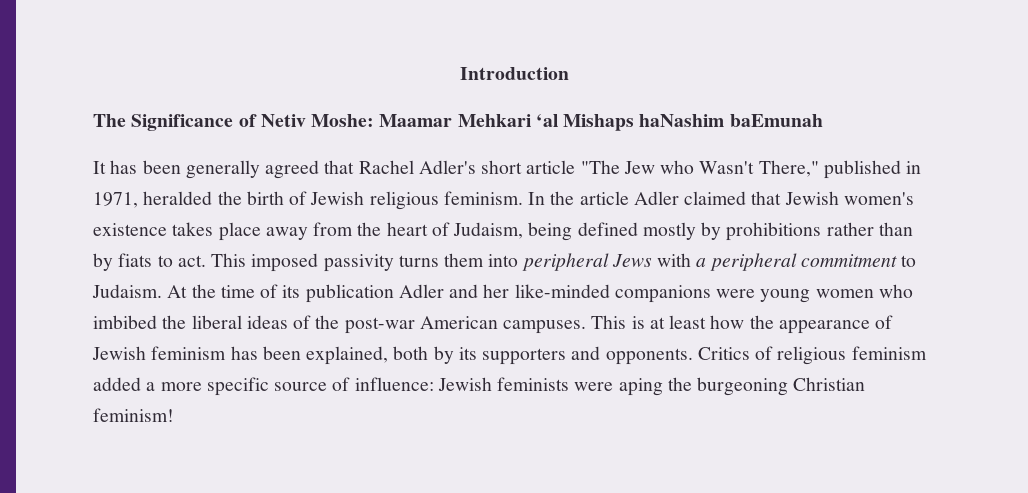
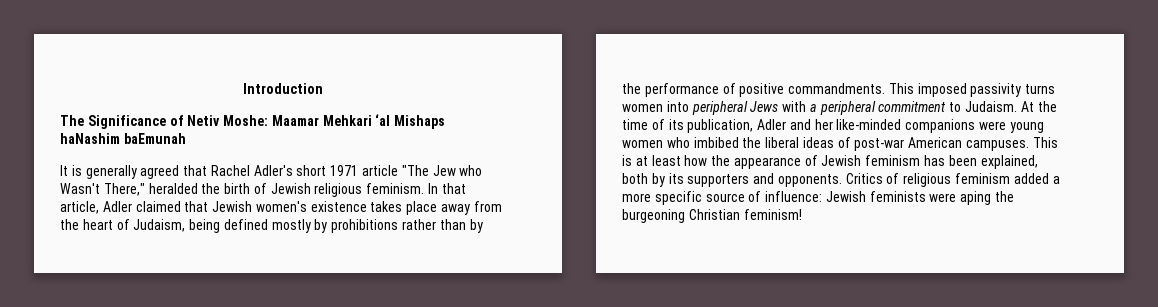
[110,160,181,174] has been -> [71,165,82,176] is
(523, 167) none -> [330,165,359,176] 1971
[823,160,922,179] [93,192,138,208] published in 1971, -> (145, 189) none
[550,191,629,205] the article -> [441,183,466,194] [60,201,99,214] that article,
[118,253,206,267] fiats to act. -> [622,83,886,97] the performance of positive commandments.
[444,253,485,267] them -> [622,104,663,112] women
[305,284,394,303] publication -> [687,119,754,133] publication,
[315,315,340,329] the -> (851, 142) none

